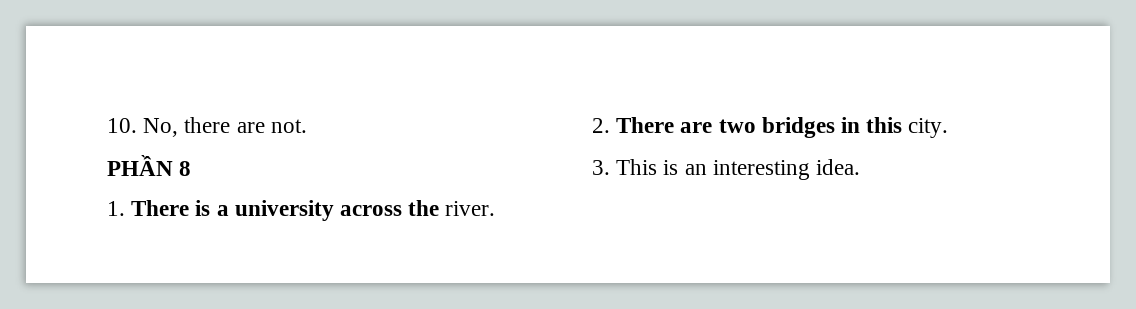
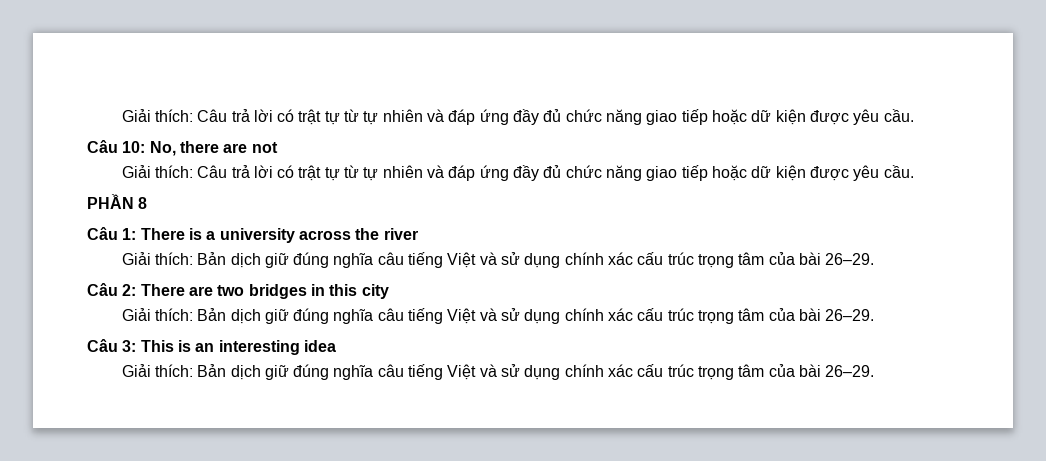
[107,117,307,137] 10. No, there are not. -> [121,109,914,125] [87,140,278,156] [121,165,914,181] Giải thích: Câu trả lời có trật tự từ tự nhiên và đáp ứng đầy đủ chức năng giao tiếp hoặc dữ kiện được yêu cầu. // Câu 10: No, there are not // Giải thích: Câu trả lời có trật tự từ tự nhiên và đáp ứng đầy đủ chức năng giao tiếp hoặc dữ kiện được yêu cầu.
[107,201,125,216] 1. -> [87,227,137,240] Câu 1:
[445,201,496,216] [592,118,610,133] river. // 2. -> [383,228,418,240] [121,252,875,268] [87,283,137,296] river // Giải thích: Bản dịch giữ đúng nghĩa câu tiếng Việt và sử dụng chính xác cấu trúc trọng tâm của bài 26–29. // Câu 2:
[908,118,949,138] [592,159,861,180] city. // 3. This is an interesting idea. -> [361,284,389,299] [121,308,875,324] [87,339,336,355] [121,364,875,380] city // Giải thích: Bản dịch giữ đúng nghĩa câu tiếng Việt và sử dụng chính xác cấu trúc trọng tâm của bài 26–29. // Câu 3: This is an interesting idea // Giải thích: Bản dịch giữ đúng nghĩa câu tiếng Việt và sử dụng chính xác cấu trúc trọng tâm của bài 26–29.

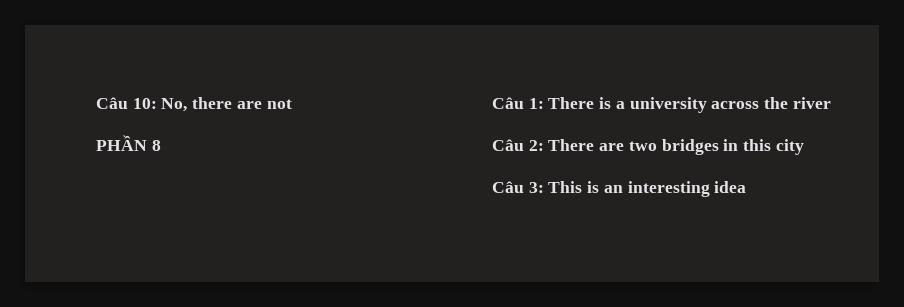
[121,109,914,125] Giải thích: Câu trả lời có trật tự từ tự nhiên và đáp ứng đầy đủ chức năng giao tiếp hoặc dữ kiện được yêu cầu. // -> (96, 103) none
[121,165,914,181] // Giải thích: Câu trả lời có trật tự từ tự nhiên và đáp ứng đầy đủ chức năng giao tiếp hoặc dữ kiện được yêu cầu. -> (292, 104) none
[121,252,875,268] // Giải thích: Bản dịch giữ đúng nghĩa câu tiếng Việt và sử dụng chính xác cấu trúc trọng tâm của bài 26–29. -> (831, 103) none
[121,308,875,324] // Giải thích: Bản dịch giữ đúng nghĩa câu tiếng Việt và sử dụng chính xác cấu trúc trọng tâm của bài 26–29. -> (804, 147) none
[121,364,875,380] // Giải thích: Bản dịch giữ đúng nghĩa câu tiếng Việt và sử dụng chính xác cấu trúc trọng tâm của bài 26–29. -> (747, 187) none

